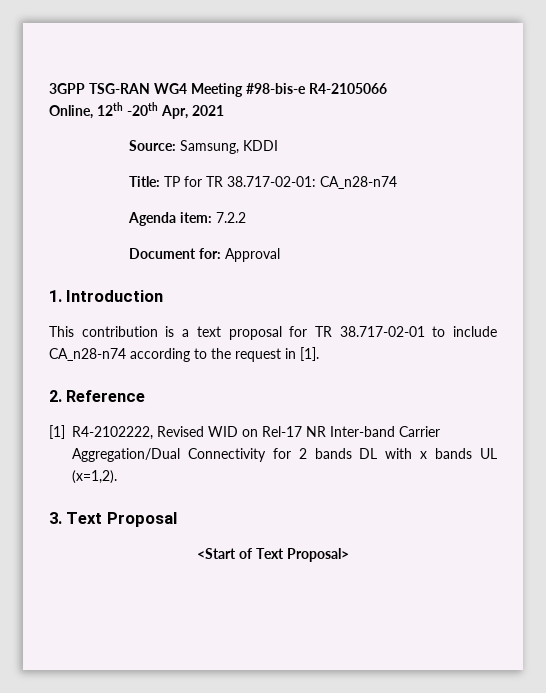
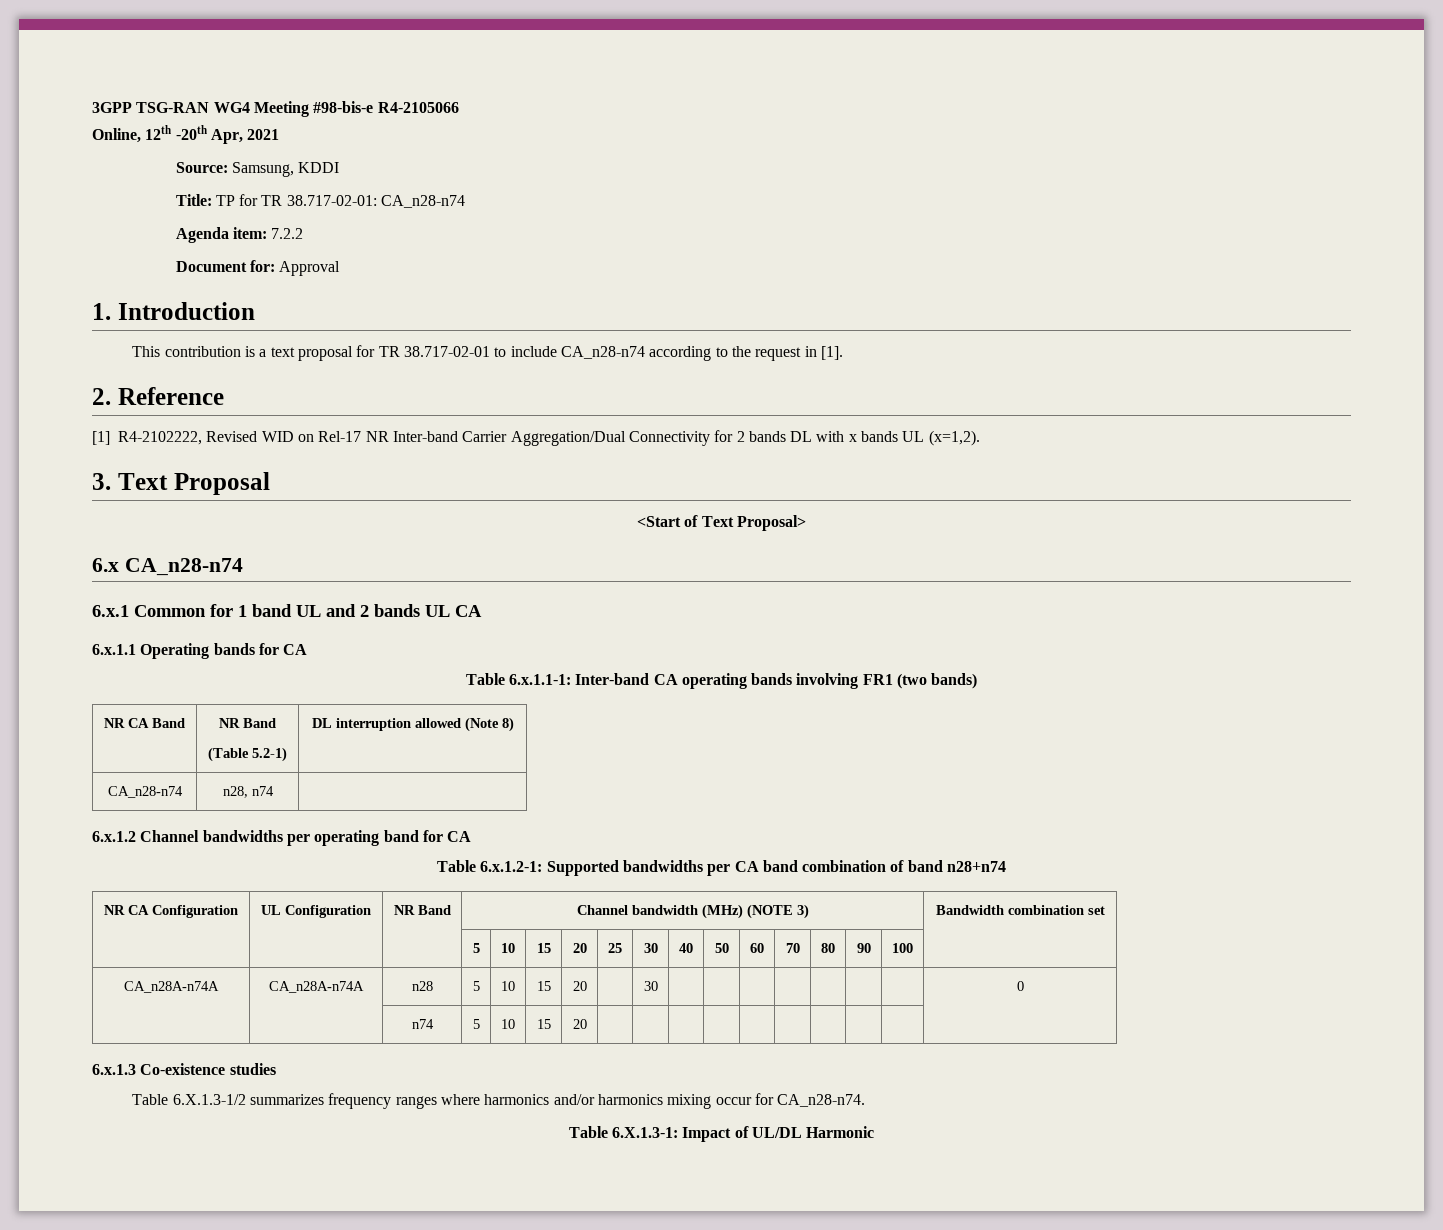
(349, 555) none -> [92,558,243,576] [92,604,482,617] [92,643,308,659] [465,673,978,689] [104,718,185,728] [219,718,276,728] [208,747,287,762] [311,717,514,732] [107,786,183,798] [222,786,274,798] [92,830,472,846] [436,860,1007,876] [104,905,238,918] [261,905,371,918] [393,905,451,915] [576,904,809,919] [935,905,1105,915] [472,943,480,953] [501,943,515,953] [536,943,551,953] [572,943,587,953] [608,943,622,953] [643,943,658,953] [679,943,693,953] [714,943,729,953] [750,943,764,953] [785,943,800,953] [821,943,835,953] [856,943,871,953] [892,943,913,953] [124,981,219,993] [269,981,364,993] [411,981,433,991] [472,981,480,991] [501,981,515,991] [536,981,551,991] [572,981,587,991] [643,981,658,991] [1016,981,1024,991] [411,1019,434,1029] [472,1019,480,1029] [501,1019,515,1029] [536,1019,551,1029] [572,1019,587,1029] [92,1063,276,1075] [132,1093,866,1109] [568,1126,875,1142] // 6.x CA_n28-n74 // 6.x.1 Common for 1 band UL and 2 bands UL CA // 6.x.1.1 Operating bands for CA // Table 6.x.1.1-1: Inter-band CA operating bands involving FR1 (two bands) // NR CA Band | NR Band // (Table 5.2-1) | DL interruption allowed (Note 8) // CA_n28-n74 | n28, n74 | // 6.x.1.2 Channel bandwidths per operating band for CA // Table 6.x.1.2-1: Supported bandwidths per CA band combination of band n28+n74 // NR CA Configuration | UL Configuration | NR Band | Channel bandwidth (MHz) (NOTE 3) | Bandwidth combination set // | | | 5 | 10 | 15 | 20 | 25 | 30 | 40 | 50 | 60 | 70 | 80 | 90 | 100 | // CA_n28A-n74A | CA_n28A-n74A | n28 | 5 | 10 | 15 | 20 | | 30 | | | | | | | | 0 // | | n74 | 5 | 10 | 15 | 20 | | | | | | | | | | // 6.x.1.3 Co-existence studies // Table 6.X.1.3-1/2 summarizes frequency ranges where harmonics and/or harmonics mixing occur for CA_n28-n74. // Table 6.X.1.3-1: Impact of UL/DL Harmonic

